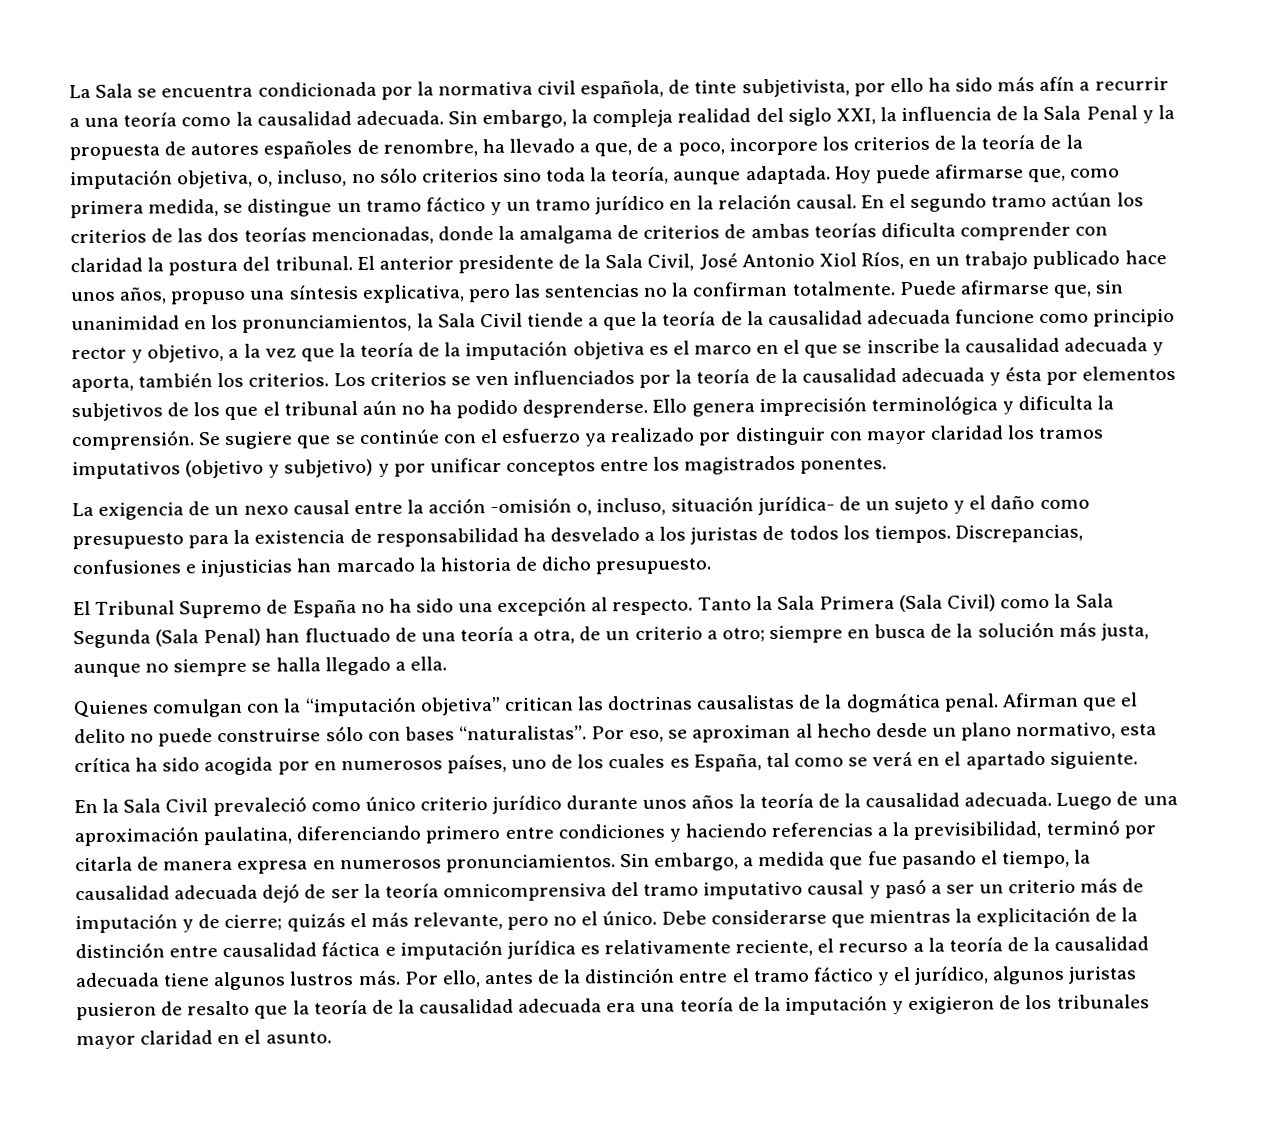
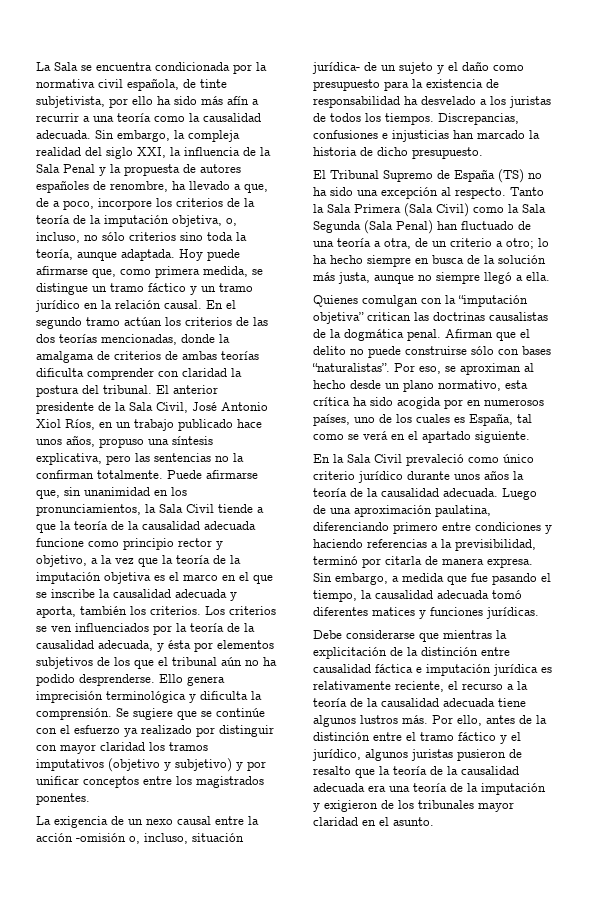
[900,367,985,383] adecuada -> [98,640,153,651] adecuada,
(357, 608) none -> [498,169,524,183] (TS)
(765, 635) none -> [538,238,549,247] [313,255,363,264] lo ha hecho
[251,656,391,676] se halla llegado -> [484,272,512,284] llegó
[237,854,616,874] expresa en numerosos pronunciamientos. -> [487,558,533,568] expresa.
[262,878,1145,903] [75,910,658,934] dejó de ser la teoría omnicomprensiva del tramo imputativo causal y pasó a ser un criterio más de imputación y de cierre; quizás el más relevante, pero no el único. -> [492,590,522,599] [313,607,539,619] tomó diferentes matices y funciones jurídicas. //

